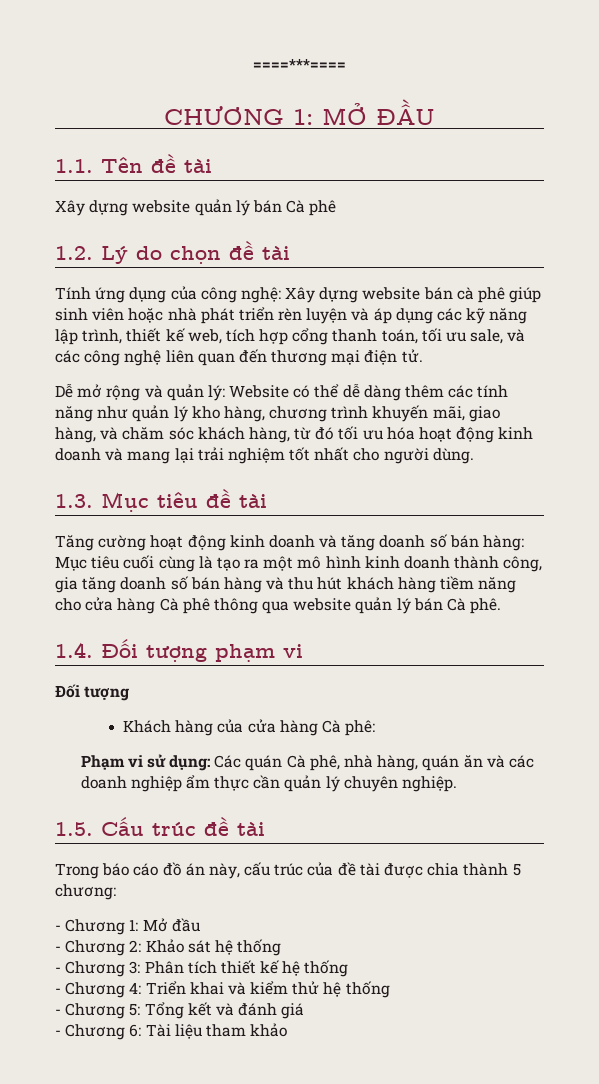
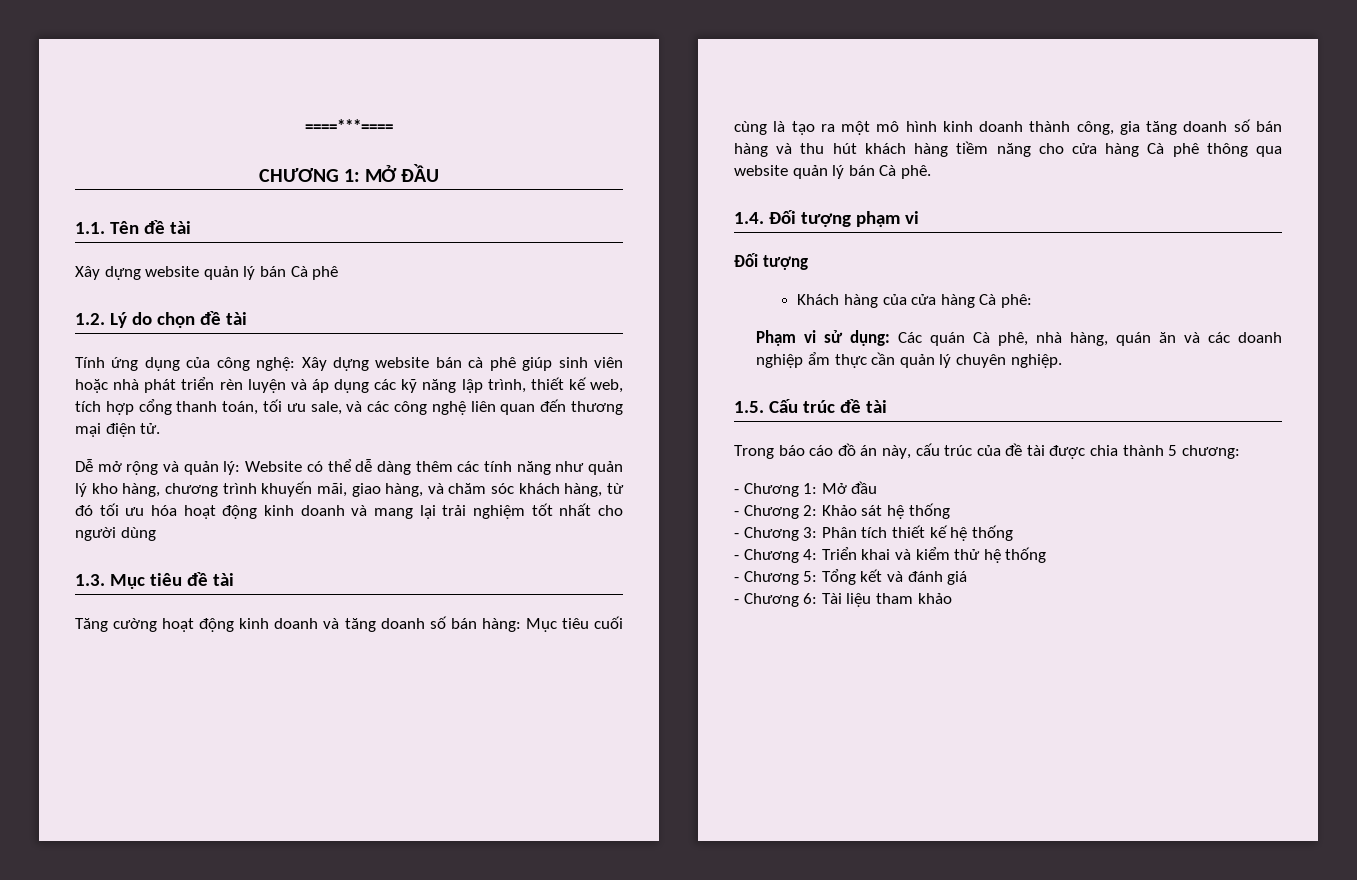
[432,448,474,464] dùng. -> [120,527,156,541] dùng

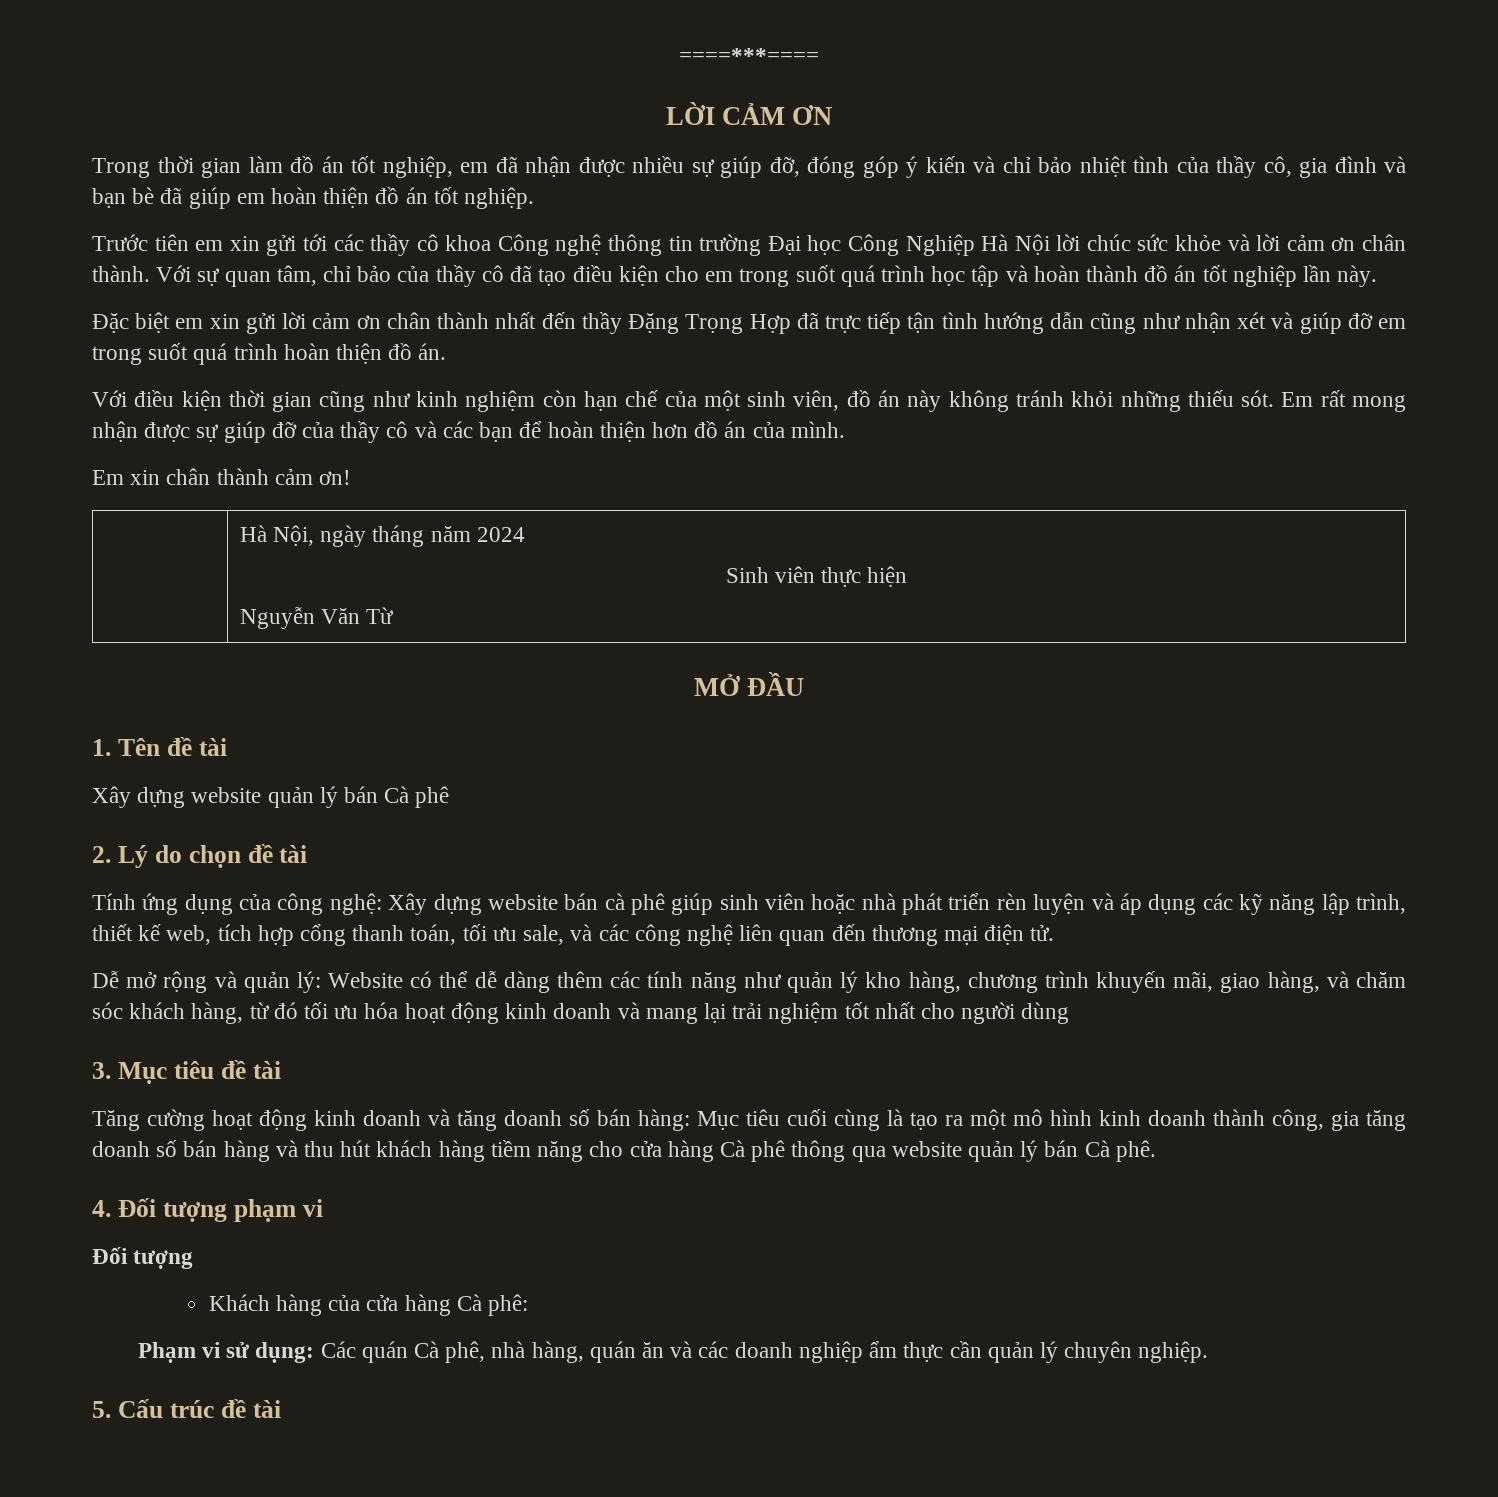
[258,168,360,182] CHƯƠNG 1: -> [665,102,833,125] [92,156,1406,178] [92,187,535,209] [92,234,1406,256] [92,265,1378,287] [92,312,1407,334] [92,343,447,365] [92,390,1407,412] [92,421,845,443] [92,468,352,485] [239,525,525,547] [725,566,908,587] [239,607,395,629] LỜI CẢM ƠN // Trong thời gian làm đồ án tốt nghiệp, em đã nhận được nhiều sự giúp đỡ, đóng góp ý kiến và chỉ bảo nhiệt tình của thầy cô, gia đình và bạn bè đã giúp em hoàn thiện đồ án tốt nghiệp. // Trước tiên em xin gửi tới các thầy cô khoa Công nghệ thông tin trường Đại học Công Nghiệp Hà Nội lời chúc sức khỏe và lời cảm ơn chân thành. Với sự quan tâm, chỉ bảo của thầy cô đã tạo điều kiện cho em trong suốt quá trình học tập và hoàn thành đồ án tốt nghiệp lần này. // Đặc biệt em xin gửi lời cảm ơn chân thành nhất đến thầy Đặng Trọng Hợp đã trực tiếp tận tình hướng dẫn cũng như nhận xét và giúp đỡ em trong suốt quá trình hoàn thiện đồ án. // Với điều kiện thời gian cũng như kinh nghiệm còn hạn chế của một sinh viên, đồ án này không tránh khỏi những thiếu sót. Em rất mong nhận được sự giúp đỡ của thầy cô và các bạn để hoàn thiện hơn đồ án của mình. // Em xin chân thành cảm ơn! // | Hà Nội, ngày tháng năm 2024 // Sinh viên thực hiện // Nguyễn Văn Từ //
[75,222,105,234] 1.1. -> [92,739,111,756] 1.
[75,313,105,325] 1.2. -> [92,846,111,863] 2.
[75,574,105,586] 1.3. -> [92,1062,111,1079] 3.
[734,212,764,224] 1.4. -> [92,1200,111,1217] 4.
[734,401,764,413] 1.5. -> [92,1401,111,1418] 5.
[734,443,1240,459] [734,481,878,497] [734,503,950,519] [734,525,1013,541] [734,547,1047,563] [734,569,968,585] [734,593,952,607] // Trong báo cáo đồ án này, cấu trúc của đề tài được chia thành 5 chương: // - Chương 1: Mở đầu // - Chương 2: Khảo sát hệ thống // - Chương 3: Phân tích thiết kế hệ thống // - Chương 4: Triển khai và kiểm thử hệ thống // - Chương 5: Tổng kết và đánh giá // - Chương 6: Tài liệu tham khảo -> (281, 1409) none

